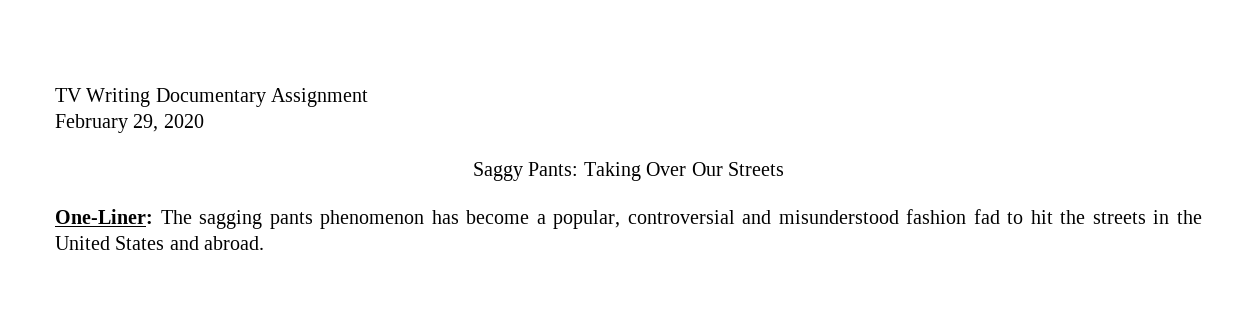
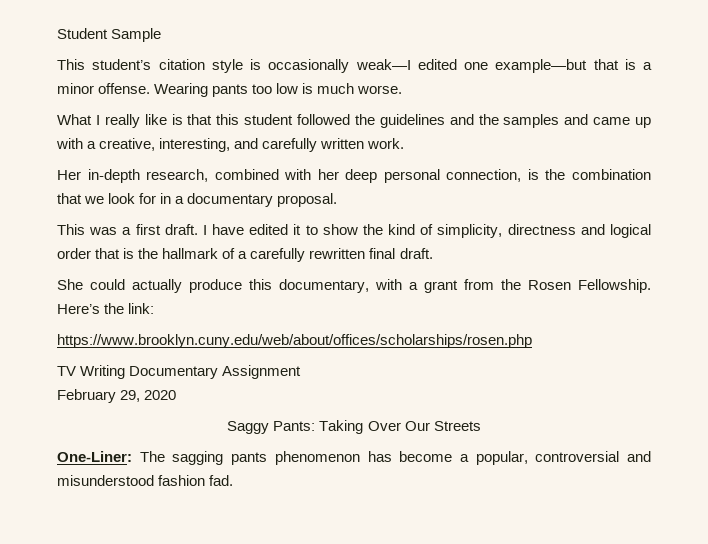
(55, 95) none -> [57,28,162,42] [57,59,652,73] [57,83,403,97] [57,114,651,128] [56,138,405,152] [57,169,652,183] [57,193,338,207] [57,224,651,238] [57,248,433,262] [57,279,651,293] [57,303,155,314] [57,334,532,348] Student Sample // This student’s citation style is occasionally weak—I edited one example—but that is a minor offense. Wearing pants too low is much worse. // What I really like is that this student followed the guidelines and the samples and came up with a creative, interesting, and carefully written work. // Her in-depth research, combined with her deep personal connection, is the combination that we look for in a documentary proposal. // This was a first draft. I have edited it to show the kind of simplicity, directness and logical order that is the hallmark of a carefully rewritten final draft. // She could actually produce this documentary, with a grant from the Rosen Fellowship. Here’s the link: // https://www.brooklyn.cuny.edu/web/about/offices/scholarships/rosen.php //
[973,209,1202,224] [55,236,265,250] fad to hit the streets in the United States and abroad. -> [209,475,234,486] fad.

